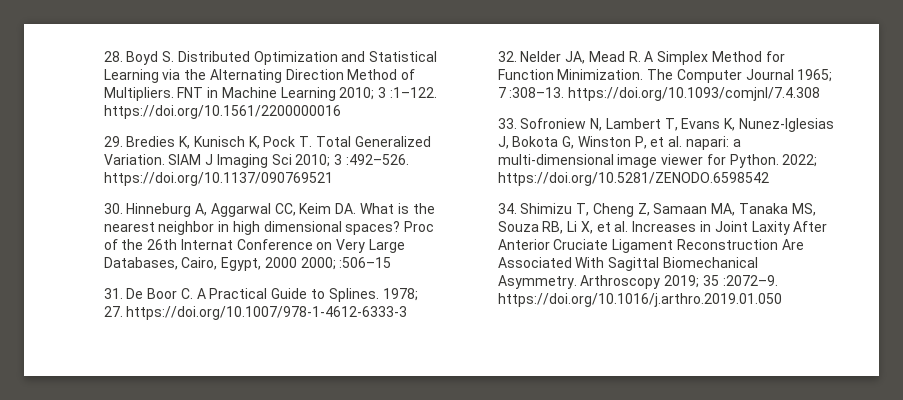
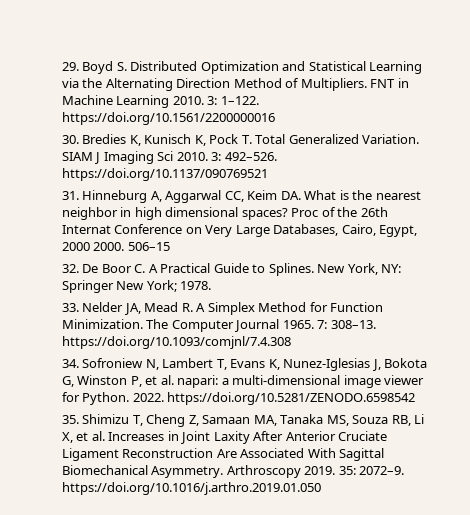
[103,51,123,62] 28. -> [61,62,79,71] 29.
[339,87,437,100] 2010; 3 :1–122. -> [172,96,259,105] 2010. 3: 1–122.
[103,136,123,147] 29. -> [61,135,79,144] 30.
[295,154,409,167] 2010; 3 :492–526. -> [176,152,277,161] 2010. 3: 492–526.
[103,203,123,214] 30. -> [61,191,79,200] 31.
[300,257,392,270] [103,288,123,299] 2000; :506–15 // 31. -> [93,242,170,251] [61,264,79,273] 2000. 506–15 // 32.
[382,288,418,301] [103,306,408,320] [497,51,517,62] 1978; 27. https://doi.org/10.1007/978-1-4612-6333-3 // 32. -> [317,263,402,275] [61,280,212,293] [61,303,79,312] New York, NY: Springer New York; 1978. // 33.
[797,69,833,82] [497,87,565,98] 1965; 7 :308–13. -> [282,320,376,329] 1965. 7: 308–13.
[497,118,517,129] 33. -> [61,359,79,368] 34.
[782,154,818,167] 2022; -> [132,393,164,402] 2022.
[497,203,517,214] 34. -> [61,415,79,424] 35.
[664,275,778,288] 2019; 35 :2072–9. -> [304,466,405,475] 2019. 35: 2072–9.

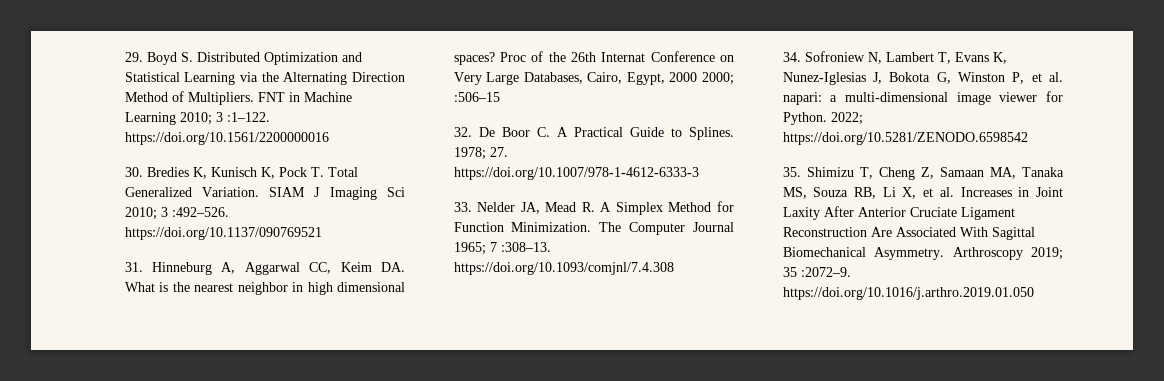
[172,96,259,105] 2010. 3: 1–122. -> [179,112,270,125] 2010; 3 :1–122.
[176,152,277,161] 2010. 3: 492–526. -> [124,207,229,220] 2010; 3 :492–526.
[93,242,170,251] 2000. 506–15 -> [702,72,734,85] [453,92,500,102] 2000; :506–15
[317,263,402,275] [61,280,212,293] New York, NY: Springer New York; 1978. -> [453,147,508,160] [453,167,699,180] 1978; 27. https://doi.org/10.1007/978-1-4612-6333-3
[282,320,376,329] 1965. 7: 308–13. -> [453,242,551,255] 1965; 7 :308–13.
[132,393,164,402] 2022. -> [830,112,863,125] 2022;
[304,466,405,475] 2019. 35: 2072–9. -> [1031,247,1063,260] [782,267,851,277] 2019; 35 :2072–9.

